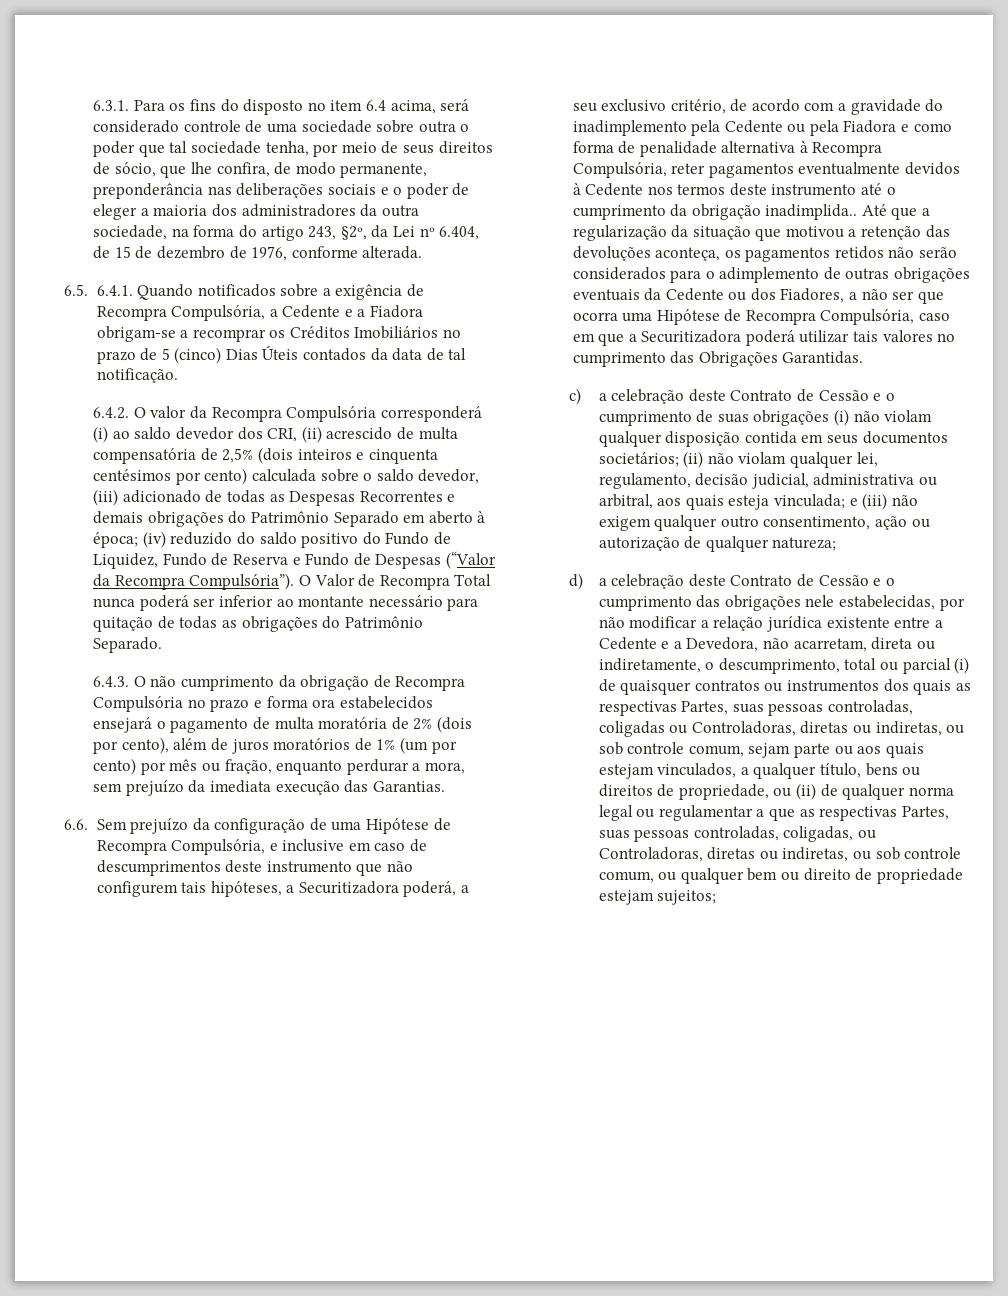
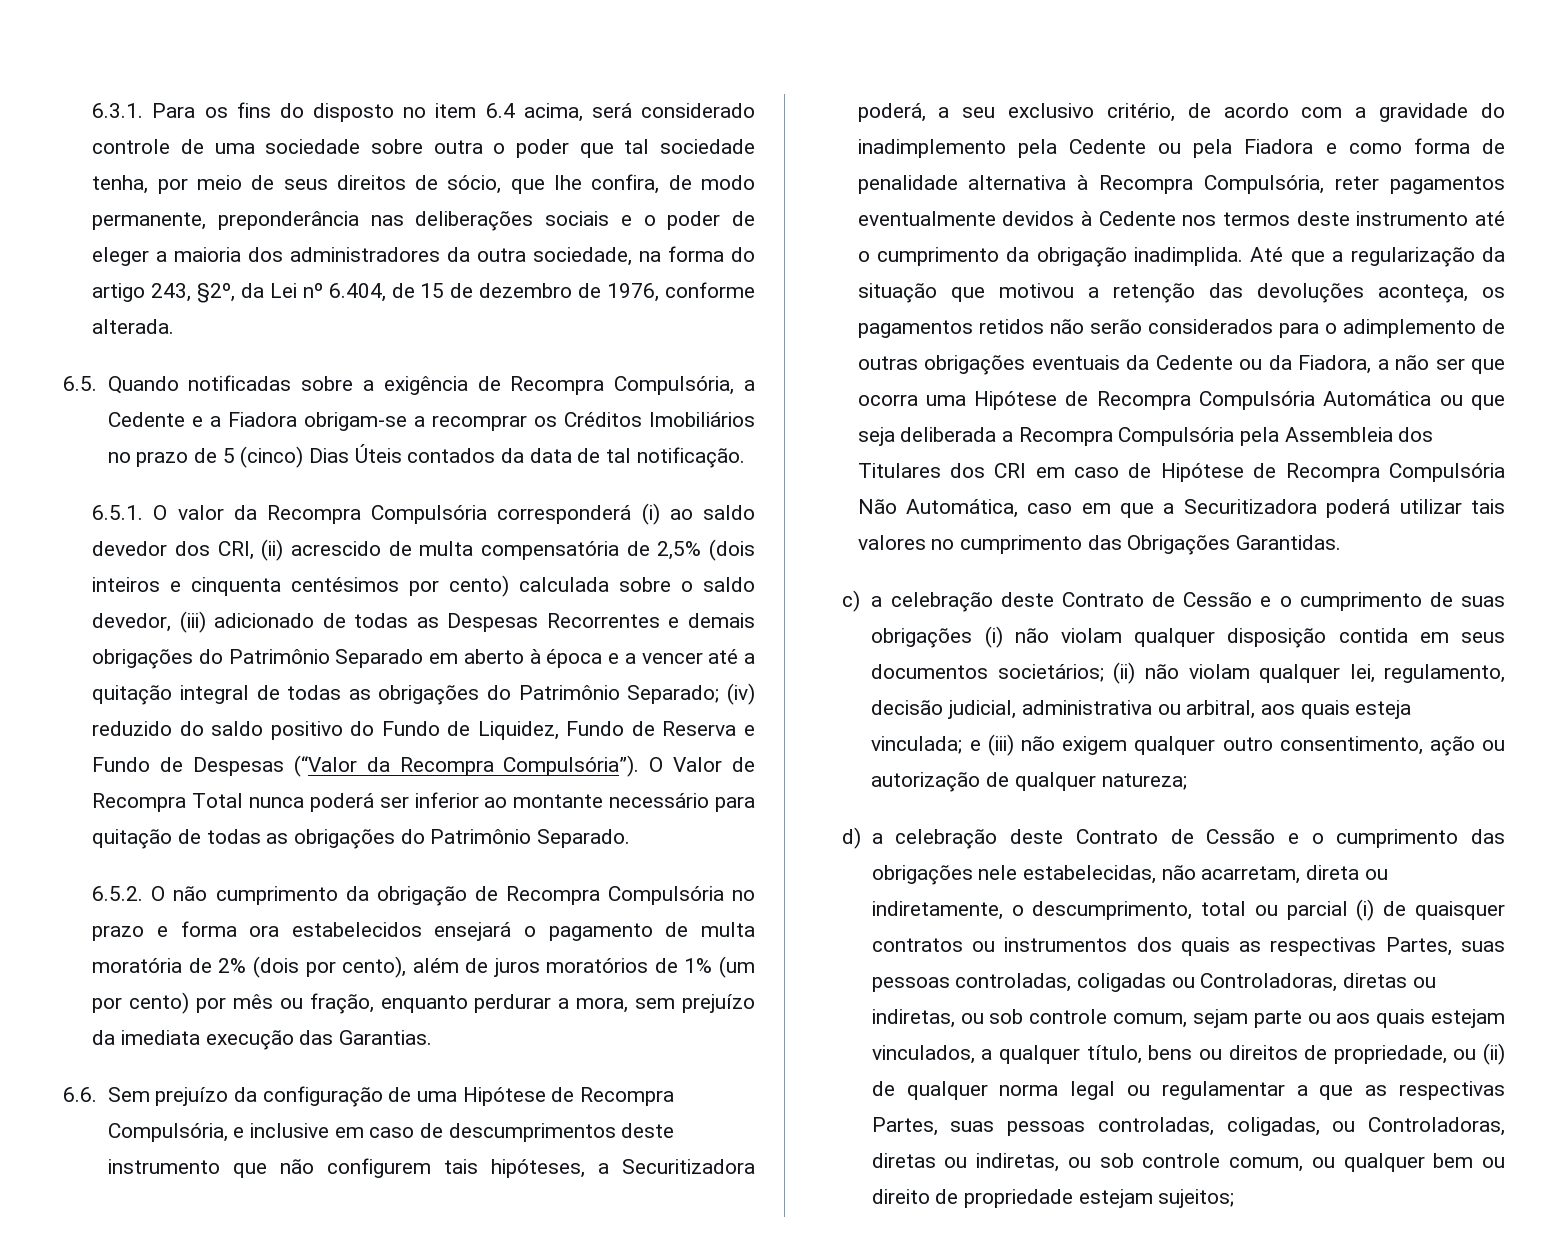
[96,284,276,300] 6.4.1. Quando notificados -> [107,375,292,394] Quando notificadas
[93,407,130,419] 6.4.2. -> [92,505,144,520] 6.5.1.
[93,532,139,548] época; -> [546,649,755,668] [92,685,720,705] época e a vencer até a quitação integral de todas as obrigações do Patrimônio Separado;
[93,676,130,687] 6.4.3. -> [92,886,144,901] 6.5.2.
[765,204,858,220] inadimplida.. -> [1134,247,1244,266] inadimplida.
[750,288,845,303] dos Fiadores, -> [1268,355,1371,374] da Fiadora,
[820,309,915,325] Compulsória, -> [1199,391,1505,410] [857,427,1434,446] [857,463,1505,482] [857,499,1018,518] Compulsória Automática ou que seja deliberada a Recompra Compulsória pela Assembleia dos Titulares dos CRI em caso de Hipótese de Recompra Compulsória Não Automática,
[939,598,965,611] [598,616,943,632] [598,637,759,652] por não modificar a relação jurídica existente entre a Cedente e a Devedora, -> (1157, 874) none

